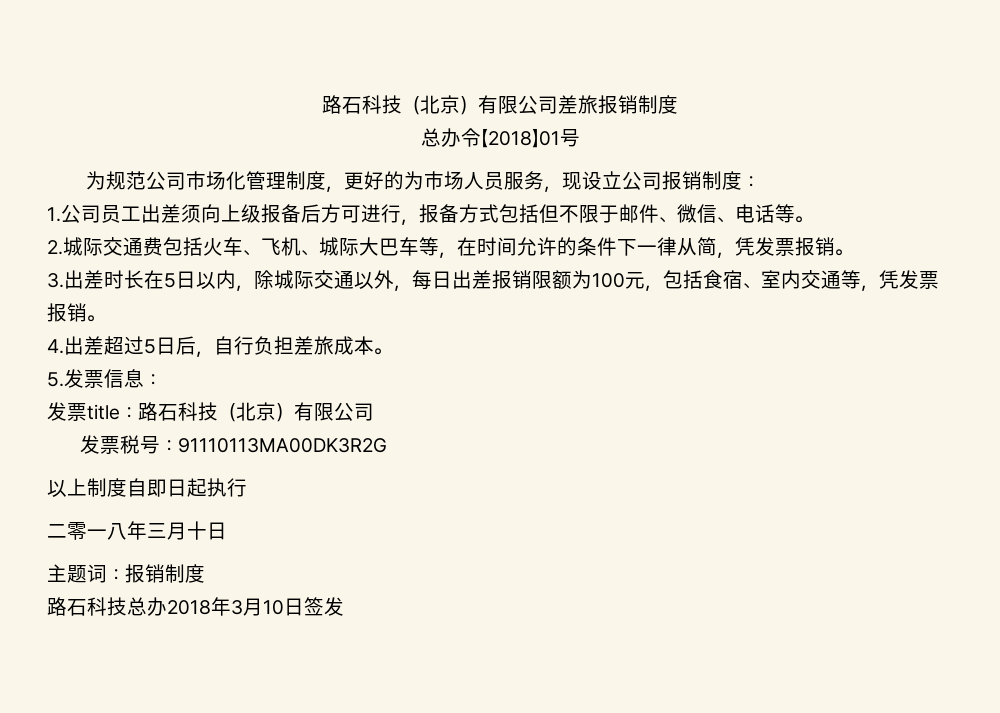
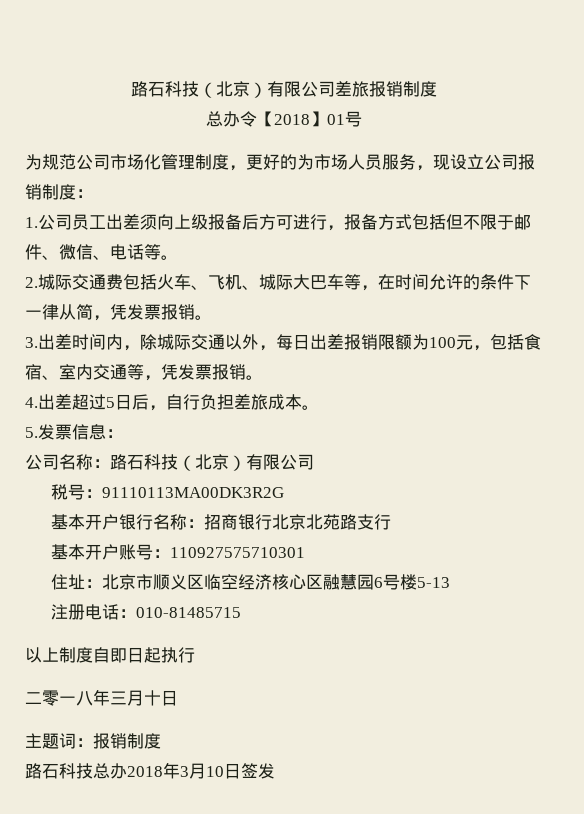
[124,270,216,289] 长在5日以 -> [89,334,106,350] 间
[47,402,120,421] 发票title -> [25,454,93,470] 公司名称
[79,435,120,454] 发票 -> (314, 462) none
(387, 445) none -> [51,514,392,530] [51,544,306,560] [51,574,451,590] [51,604,242,620] // 基本开户银行名称：招商银行北京北苑路支行 // 基本开户账号：110927575710301 // 住址：北京市顺义区临空经济核心区融慧园6号楼5-13 // 注册电话：010-81485715

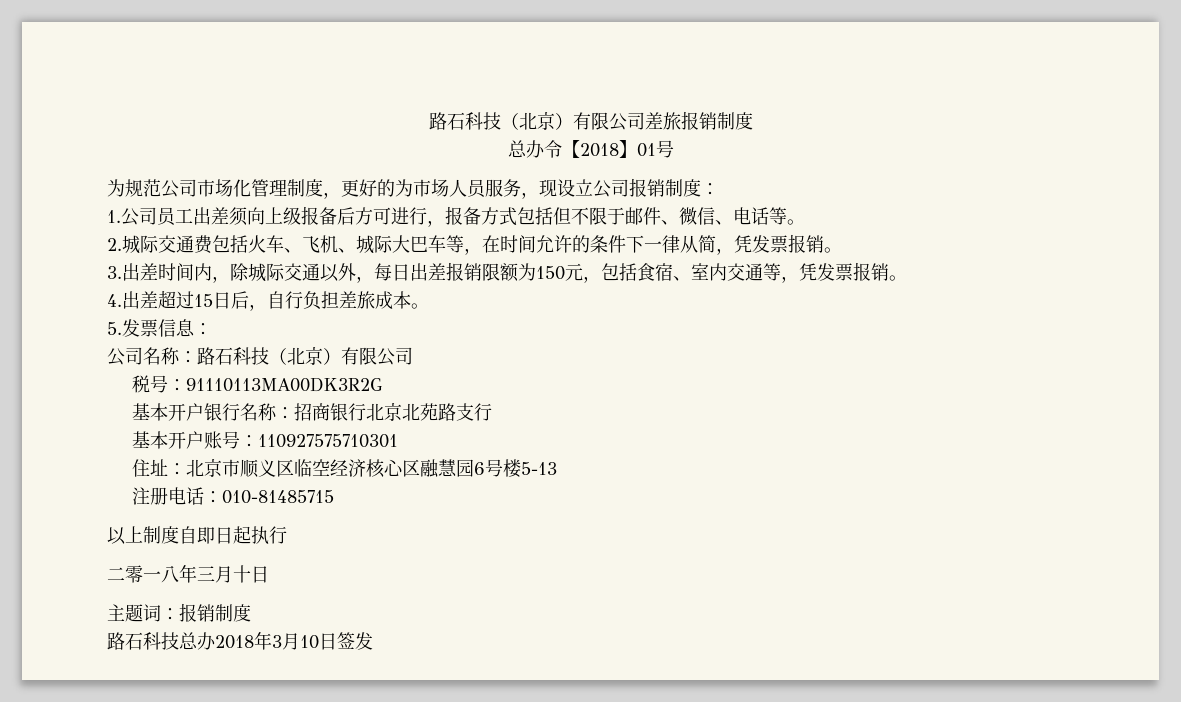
[429,337,456,348] 100 -> [536,266,565,280] 150
[106,397,115,408] 5 -> [194,294,213,307] 15

